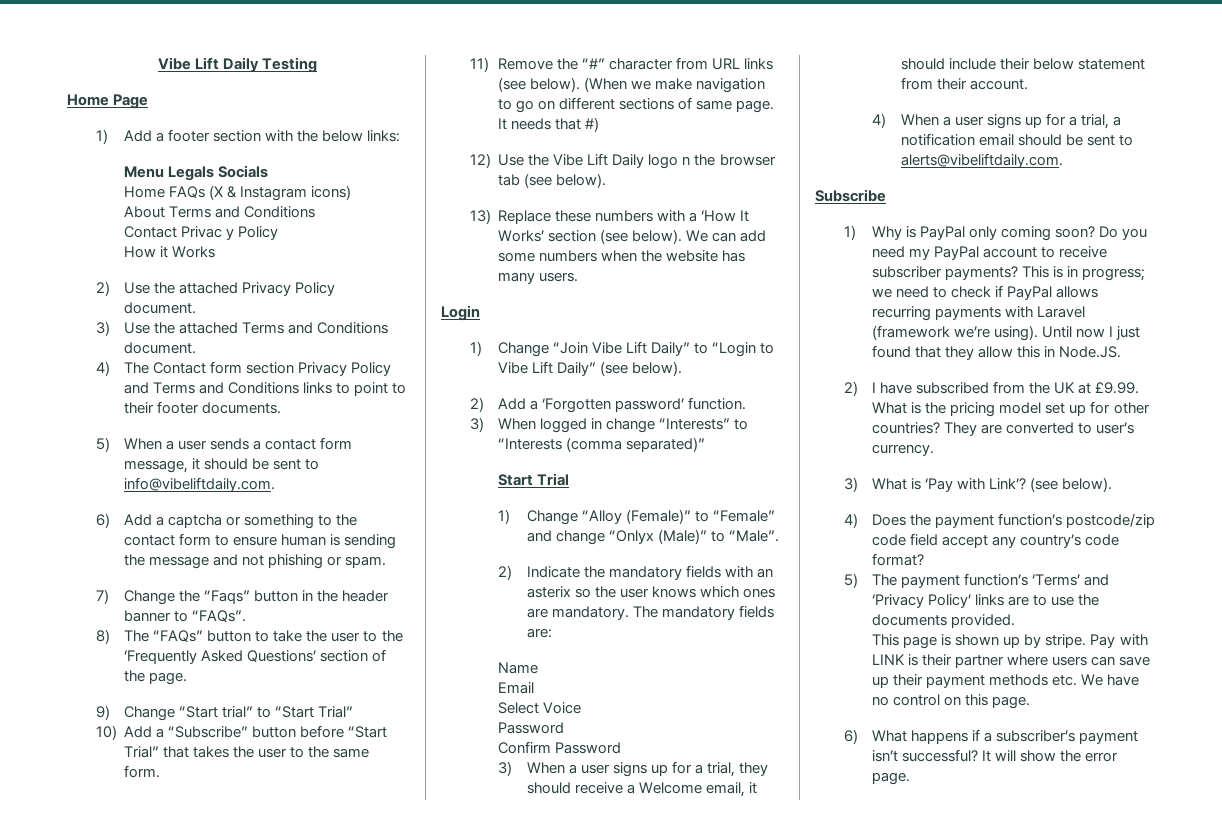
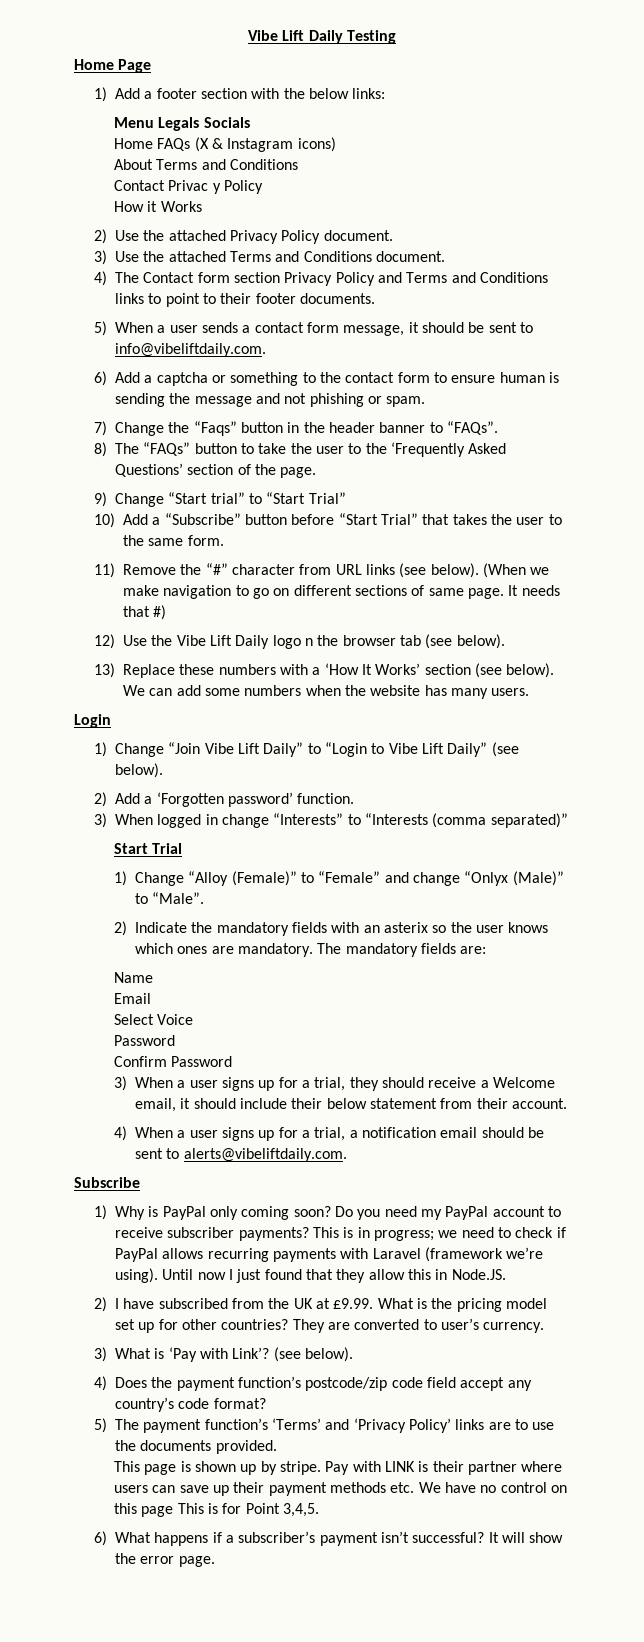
[992,696,1031,709] page. -> [141,1503,319,1517] page This is for Point 3,4,5.

